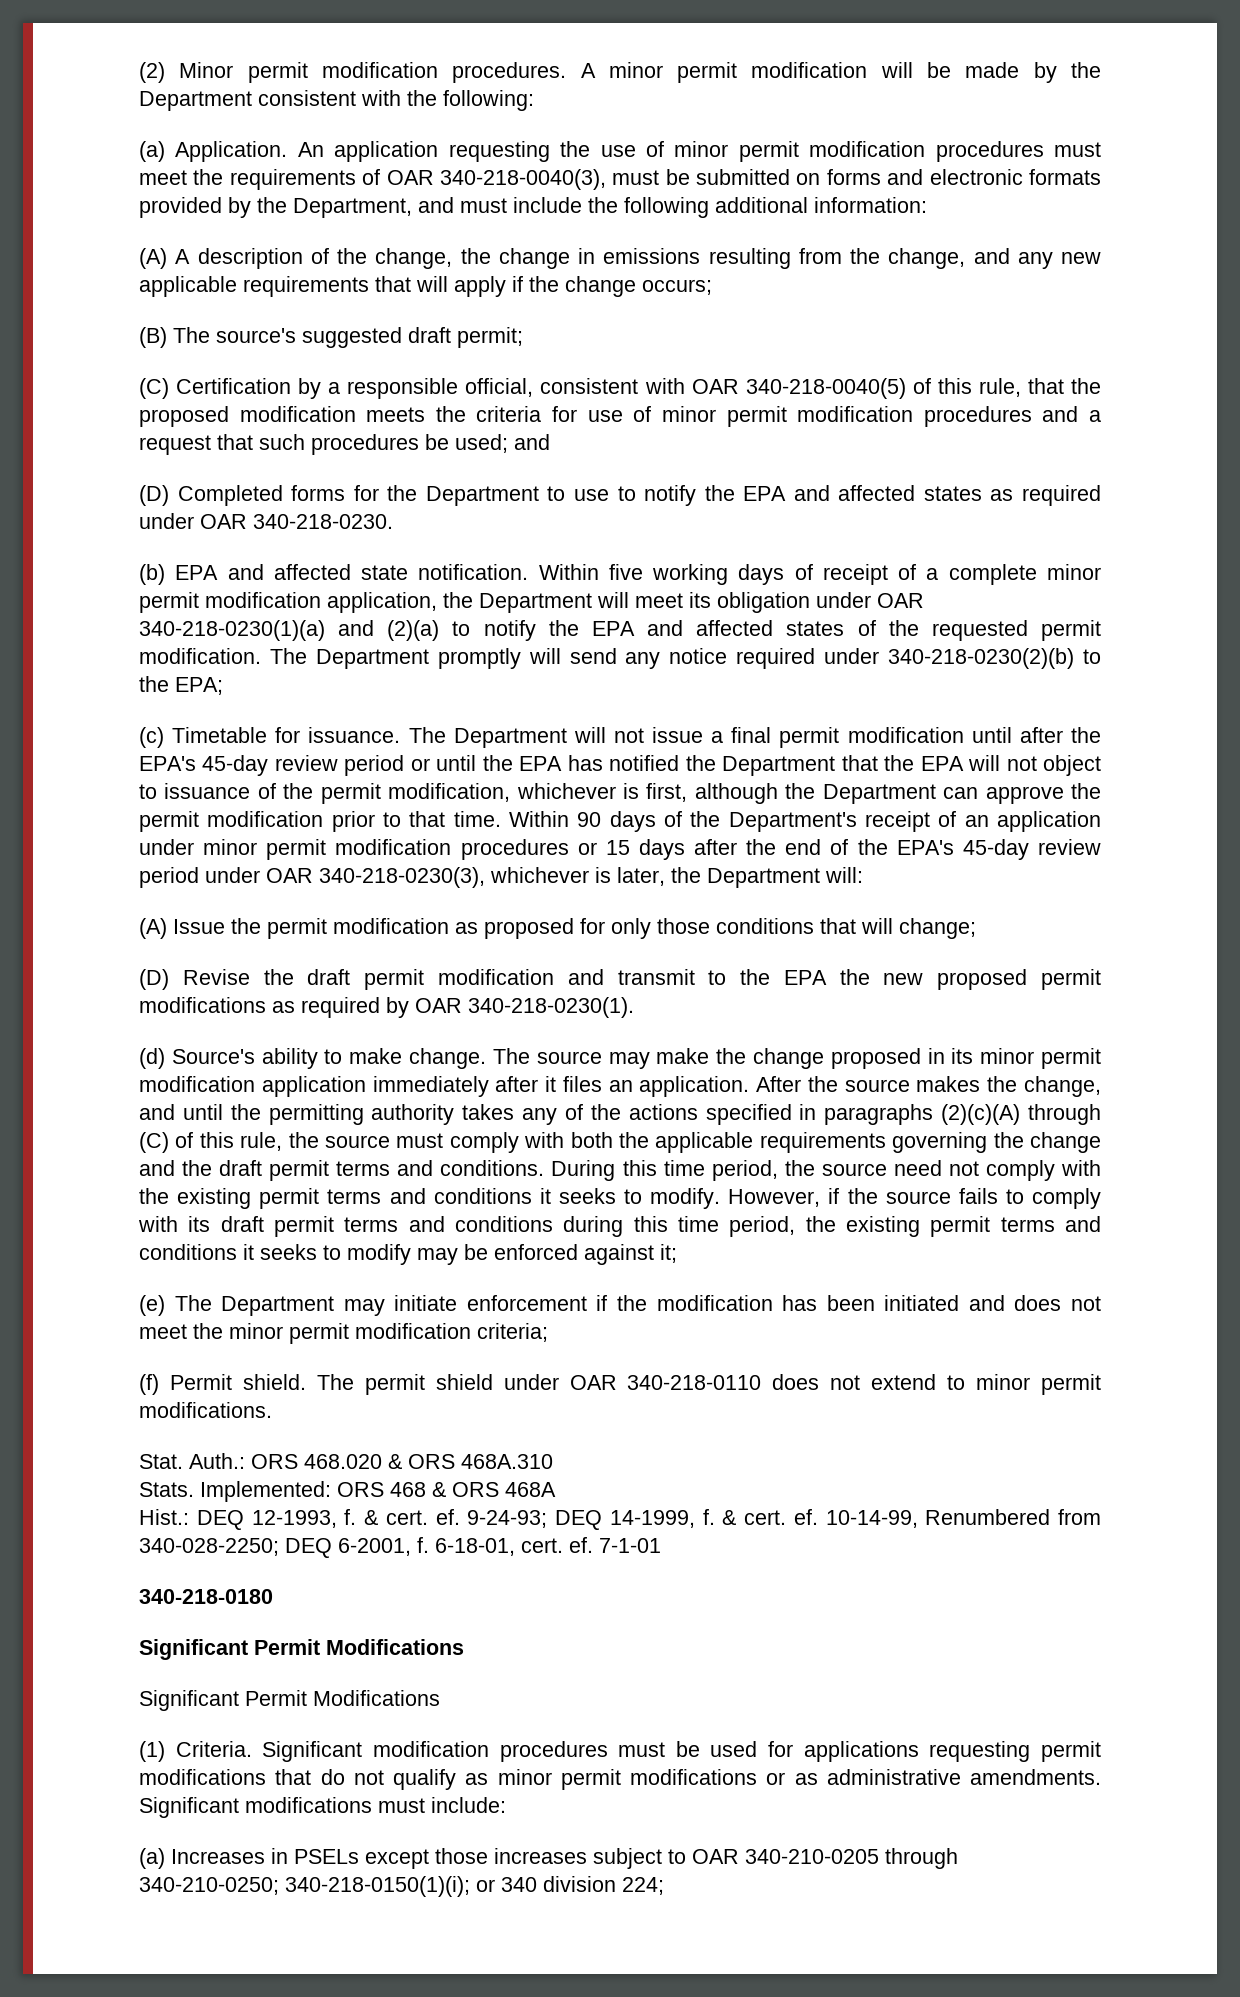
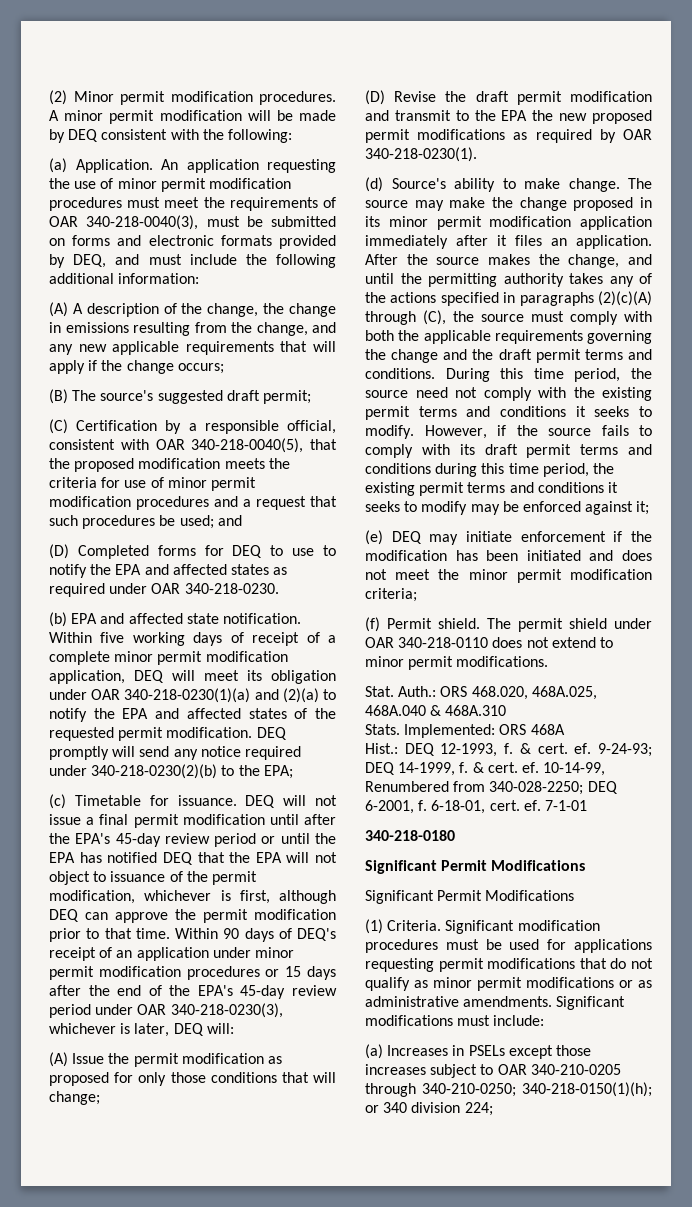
[1070,62,1101,78] [139,91,252,111] the Department -> [68,129,99,142] DEQ
[257,197,412,218] the Department, -> [73,254,107,268] DEQ,
[745,378,1021,399] 340-218-0040(5) of this rule, -> [191,438,304,453] 340-218-0040(5),
[387,485,539,506] the Department -> [232,545,263,558] DEQ
[443,592,592,613] the Department -> [134,670,164,683] DEQ
[269,648,429,669] The Department -> [256,727,287,740] DEQ
[408,727,567,748] The Department -> [245,795,276,808] DEQ
[685,755,836,776] the Department -> [162,852,193,865] DEQ
[785,783,936,804] the Department -> [49,909,79,922] DEQ
[690,811,857,832] the Department's -> [297,928,336,941] DEQ's
[671,867,820,888] the Department -> [173,1023,204,1036] DEQ
[139,1132,283,1153] (C) of this rule, -> [423,310,446,325] (C),
[174,1295,335,1316] The Department -> [391,531,422,544] DEQ
[304,1454,455,1469] 468.020 & ORS -> [471,686,597,700] [365,705,442,716] 468.020, 468A.025, 468A.040 &
[390,1482,499,1497] 468 & ORS -> (527, 729) none
[285,1876,470,1897] 340-218-0150(1)(i); -> [522,1082,652,1097] 340-218-0150(1)(h);

